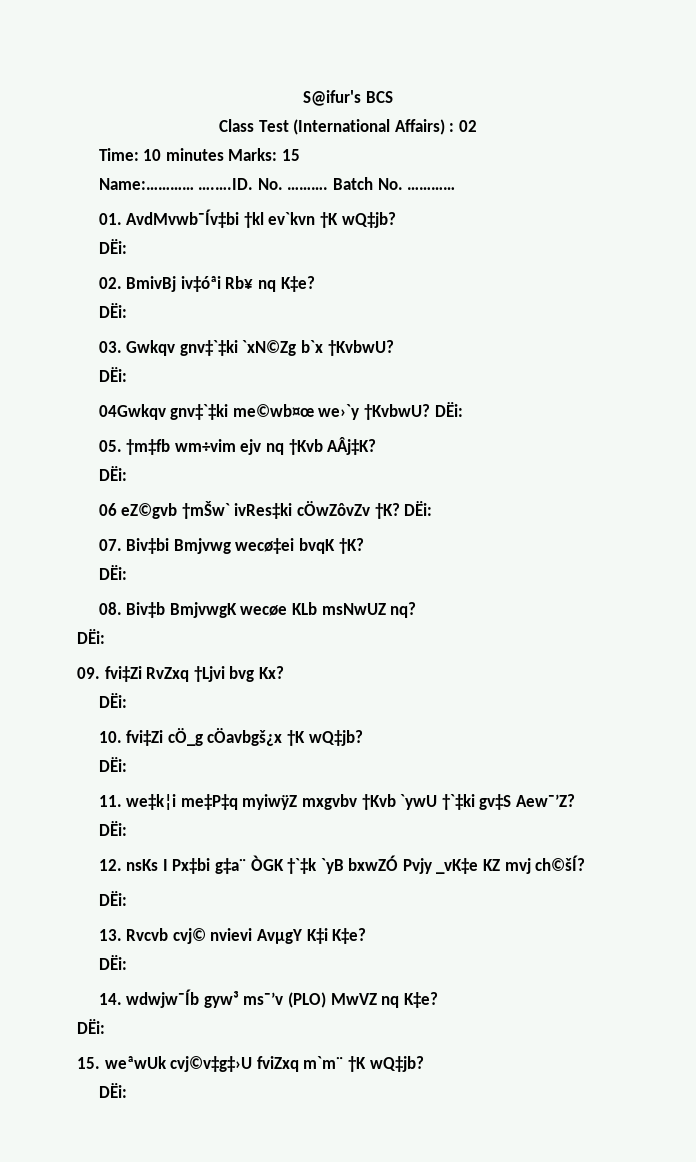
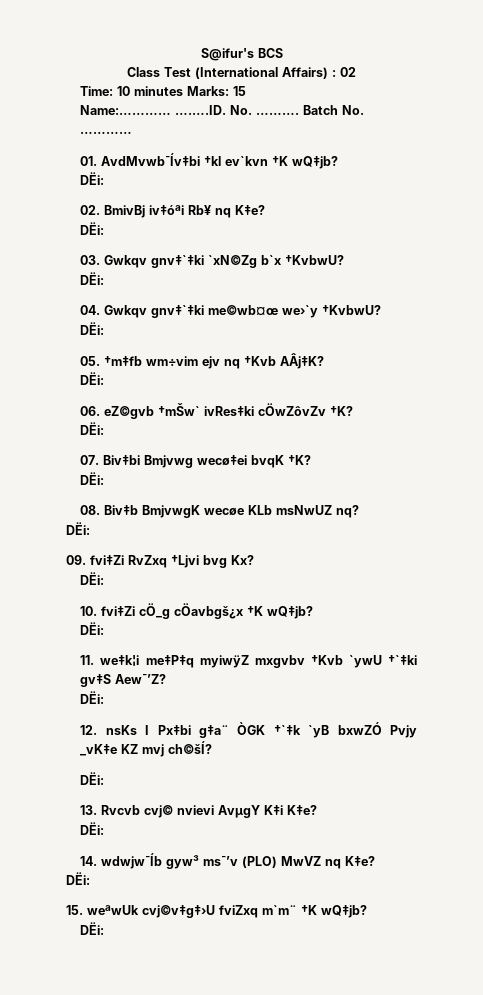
[98,404,166,420] 04Gwkqv -> [80,305,148,318] 04. Gwkqv
(430, 412) none -> (382, 310) //
[98,503,117,516] 06 -> [80,406,101,416] 06.
(400, 511) none -> (354, 411) //

